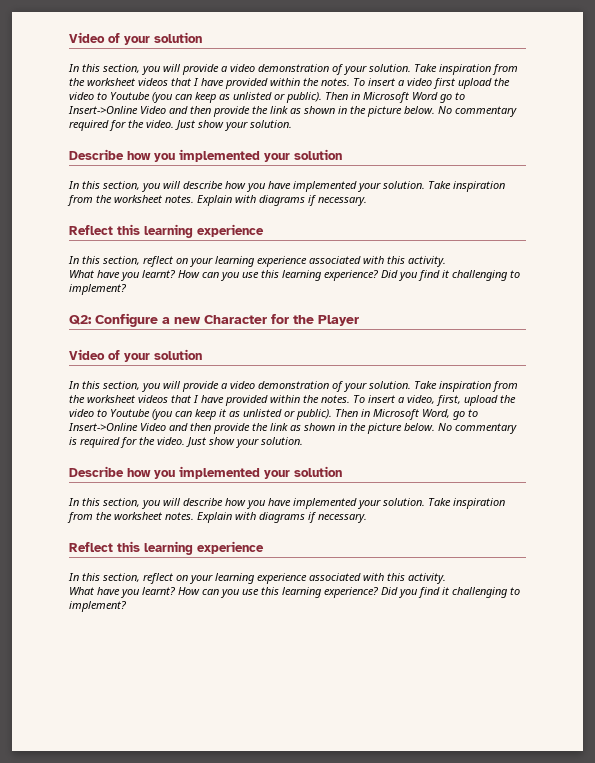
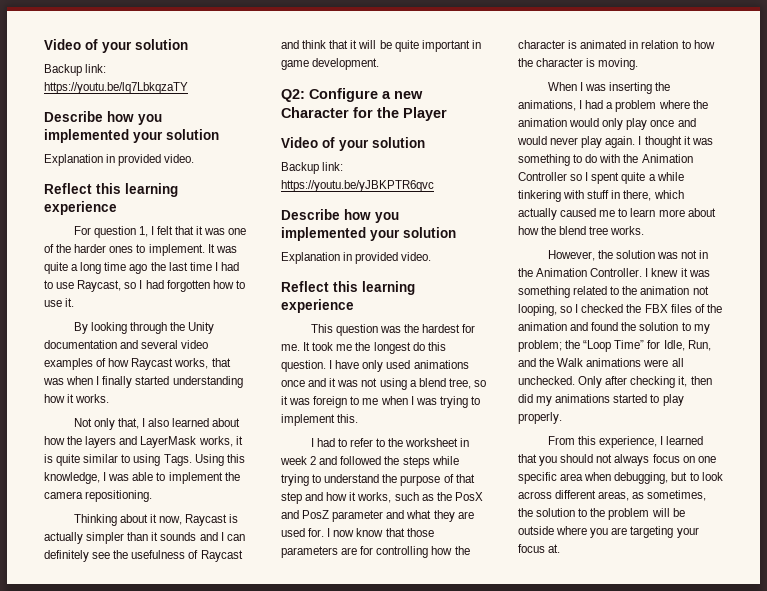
[69,32,202,45] [68,64,518,75] [69,78,510,89] [69,92,465,103] [68,106,517,117] [69,120,292,131] [69,149,342,162] [68,181,505,192] [67,195,367,206] [69,224,264,238] [68,256,446,267] [69,270,520,281] [69,284,126,295] Video of your solution // In this section, you will provide a video demonstration of your solution. Take inspiration from the worksheet videos that I have provided within the notes. To insert a video first upload the video to Youtube (you can keep as unlisted or public). Then in Microsoft Word go to Insert->Online Video and then provide the link as shown in the picture below. No commentary required for the video. Just show your solution. // Describe how you implemented your solution // In this section, you will describe how you have implemented your solution. Take inspiration from the worksheet notes. Explain with diagrams if necessary. // Reflect this learning experience // In this section, reflect on your learning experience associated with this activity. // What have you learnt? How can you use this learning experience? Did you find it challenging to implement? -> [44,39,188,53] [44,64,107,76] [44,82,188,94] [44,111,162,125] [44,129,219,143] [44,154,195,166] [44,183,178,197] [44,201,117,215] [73,226,247,238] [44,244,237,256] [44,262,239,274] [44,280,245,292] [44,298,75,307] [73,322,214,334] [44,340,209,349] [44,358,231,370] [43,376,243,388] [44,394,110,403] [73,418,241,430] [44,436,243,448] [44,454,245,466] [44,472,240,484] [44,490,153,502] [73,514,239,526] [44,532,245,544] [44,550,243,562] [281,40,481,52] [281,58,380,70] Video of your solution // Backup link: https://youtu.be/lq7LbkqzaTY // Describe how you implemented your solution // Explanation in provided video. // Reflect this learning experience // For question 1, I felt that it was one of the harder ones to implement. It was quite a long time ago the last time I had to use Raycast, so I had forgotten how to use it. // By looking through the Unity documentation and several video examples of how Raycast works, that was when I finally started understanding how it works. // Not only that, I also learned about how the layers and LayerMask works, it is quite similar to using Tags. Using this knowledge, I was able to implement the camera repositioning. // Thinking about it now, Raycast is actually simpler than it sounds and I can definitely see the usefulness of Raycast and think that it will be quite important in game development.
[68,381,518,392] [69,395,516,406] [69,409,478,420] [68,423,517,434] [69,437,303,448] [69,466,342,479] [68,498,505,509] [67,512,367,523] [69,541,264,555] [68,573,446,584] [69,587,520,598] [69,601,126,612] In this section, you will provide a video demonstration of your solution. Take inspiration from the worksheet videos that I have provided within the notes. To insert a video, first, upload the video to Youtube (you can keep it as unlisted or public). Then in Microsoft Word, go to Insert->Online Video and then provide the link as shown in the picture below. No commentary is required for the video. Just show your solution. // Describe how you implemented your solution // In this section, you will describe how you have implemented your solution. Take inspiration from the worksheet notes. Explain with diagrams if necessary. // Reflect this learning experience // In this section, reflect on your learning experience associated with this activity. // What have you learnt? How can you use this learning experience? Did you find it challenging to implement? -> [281,162,344,174] [281,180,434,192] [281,209,399,223] [281,227,456,241] [281,252,432,264] [281,281,415,295] [281,299,354,313] [310,324,476,336] [281,342,446,354] [281,360,469,372] [281,378,486,390] [281,396,480,408] [281,414,359,426] [310,438,470,447] [280,456,459,468] [281,474,475,486] [281,492,483,504] [281,510,474,522] [281,528,434,537] [281,546,470,558] [518,40,715,49] [518,58,639,70] [547,82,670,94] [518,100,708,112] [518,118,696,130] [517,136,713,148] [518,154,693,166] [518,172,684,184] [518,190,684,202] [518,208,716,220] [518,226,645,235] [547,250,709,261] [518,268,710,277] [518,286,709,298] [518,304,722,316] [518,322,710,334] [518,340,711,352] [518,358,684,367] [518,376,712,388] [518,394,684,406] [518,412,562,424] [547,436,703,448] [518,454,716,466] [518,472,723,484] [518,490,707,501] [518,508,685,520] [518,526,699,538] [518,544,561,553] Backup link: https://youtu.be/yJBKPTR6qvc // Describe how you implemented your solution // Explanation in provided video. // Reflect this learning experience // This question was the hardest for me. It took me the longest do this question. I have only used animations once and it was not using a blend tree, so it was foreign to me when I was trying to implement this. // I had to refer to the worksheet in week 2 and followed the steps while trying to understand the purpose of that step and how it works, such as the PosX and PosZ parameter and what they are used for. I now know that those parameters are for controlling how the character is animated in relation to how the character is moving. // When I was inserting the animations, I had a problem where the animation would only play once and would never play again. I thought it was something to do with the Animation Controller so I spent quite a while tinkering with stuff in there, which actually caused me to learn more about how the blend tree works. // However, the solution was not in the Animation Controller. I knew it was something related to the animation not looping, so I checked the FBX files of the animation and found the solution to my problem; the “Loop Time” for Idle, Run, and the Walk animations were all unchecked. Only after checking it, then did my animations started to play properly. // From this experience, I learned that you should not always focus on one specific area when debugging, but to look across different areas, as sometimes, the solution to the problem will be outside where you are targeting your focus at.

